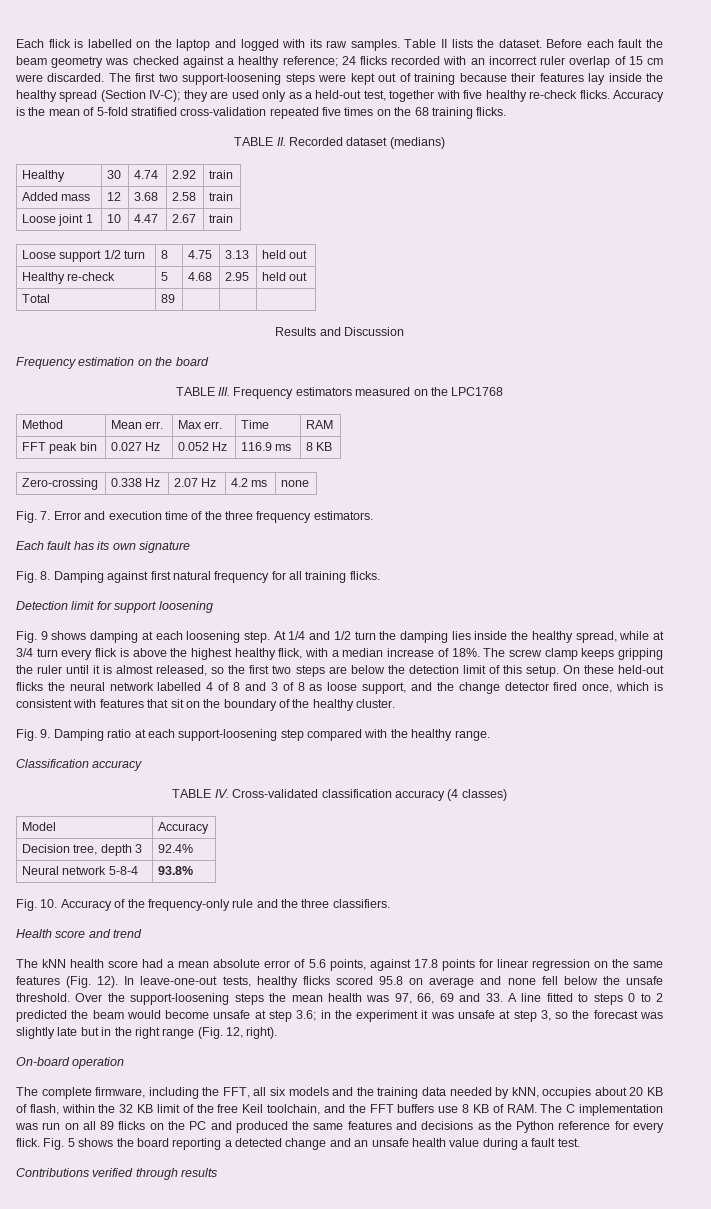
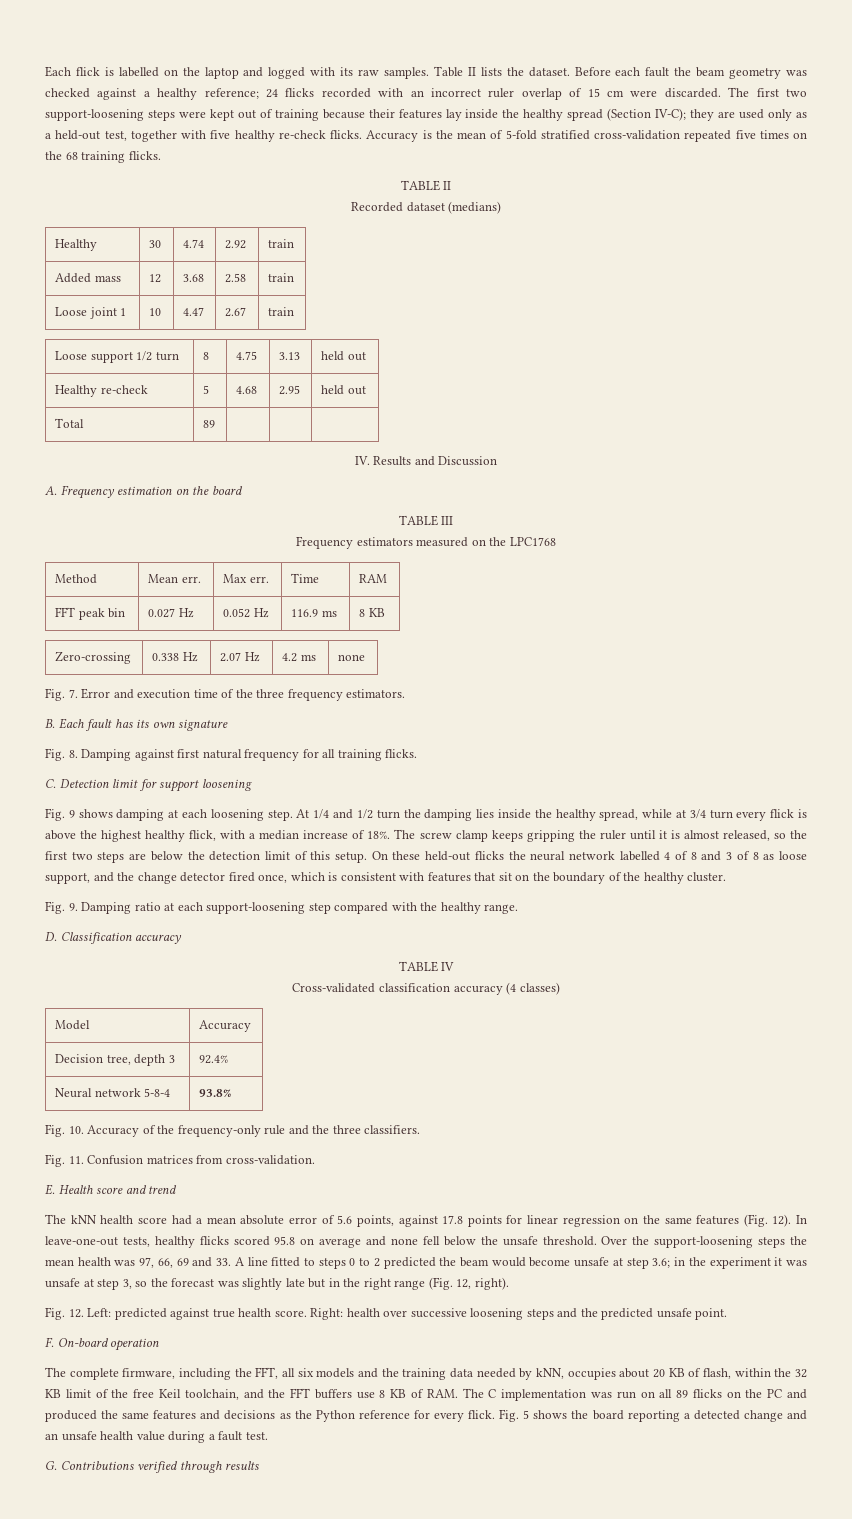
[276,137,286,146] II. -> [443,181,452,190] II //
(176, 298) none -> [354,456,370,465] IV.
(404, 331) none -> [45,486,57,495] A.
[218,387,231,396] III. -> [441,516,454,525] III //
(373, 515) none -> [45,719,55,728] B.
(380, 575) none -> [45,779,56,788] C.
(490, 735) none -> [45,932,57,941] D.
[214,789,229,798] IV. -> [441,962,455,971] IV //
(390, 903) none -> [45,1154,315,1167] [45,1184,55,1195] Fig. 11. Confusion matrices from cross-validation. // E.
(278, 1033) none -> [45,1307,728,1320] [45,1337,54,1347] Fig. 12. Left: predicted against true health score. Right: health over successive loosening steps and the predicted unsafe point. // F.
(580, 1142) none -> [45,1461,57,1470] G.

